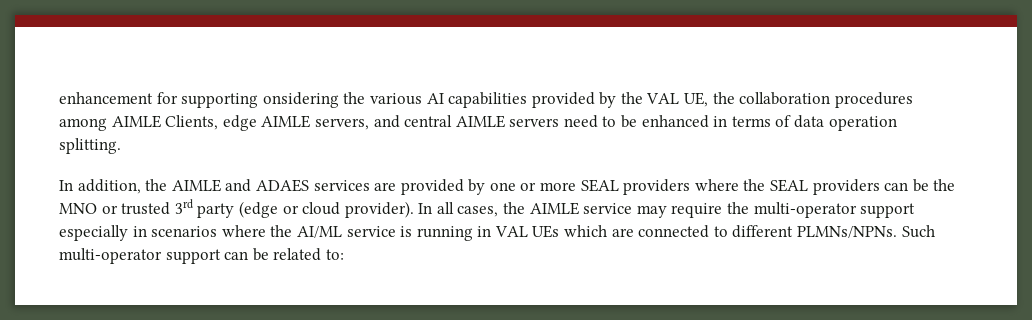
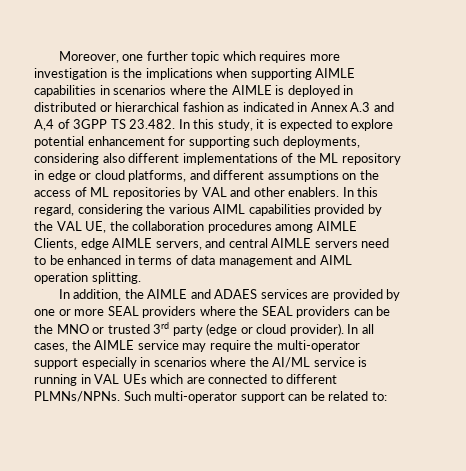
[59,92,339,108] enhancement for supporting onsidering -> [58,51,340,63] [34,68,356,80] [34,85,354,97] [34,102,394,112] [34,119,394,131] [34,136,360,148] [34,153,401,165] [34,170,379,182] [34,187,379,199] [34,204,143,216] Moreover, one further topic which requires more investigation is the implications when supporting AIMLE capabilities in scenarios where the AIMLE is deployed in distributed or hierarchical fashion as indicated in Annex A.3 and A,4 of 3GPP TS 23.482. In this study, it is expected to explore potential enhancement for supporting such deployments, considering also different implementations of the ML repository in edge or cloud platforms, and different assumptions on the access of ML repositories by VAL and other enablers. In this regard, considering
[426,93,444,104] AI -> [213,204,246,214] AIML
(825, 121) none -> [218,255,352,267] management and AIML

